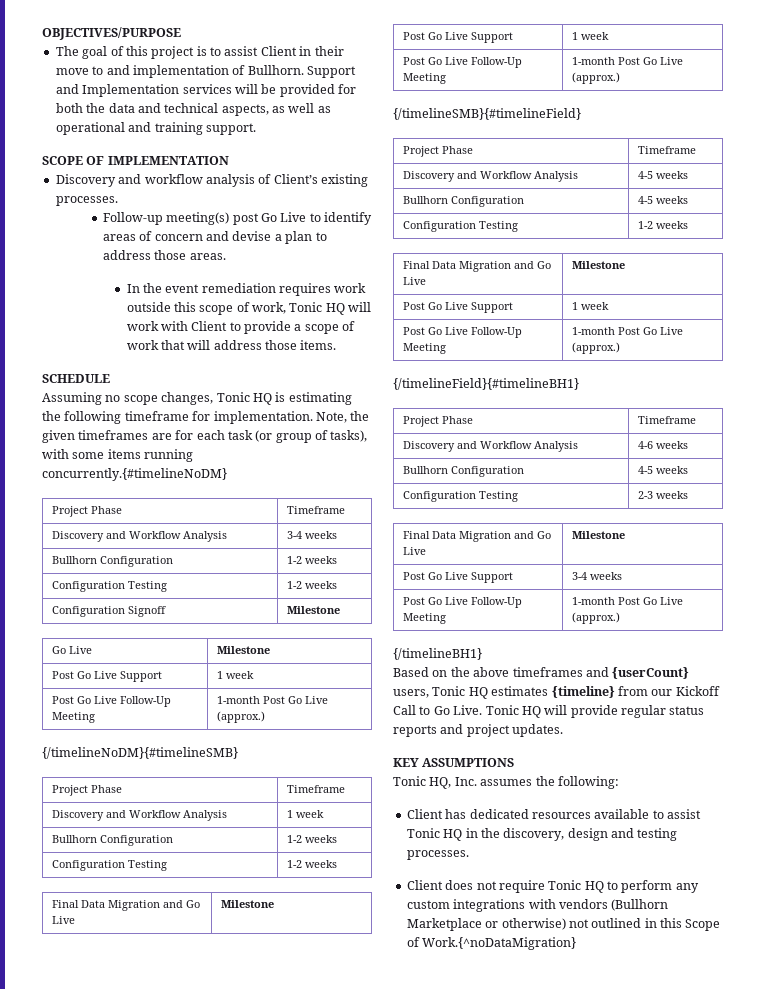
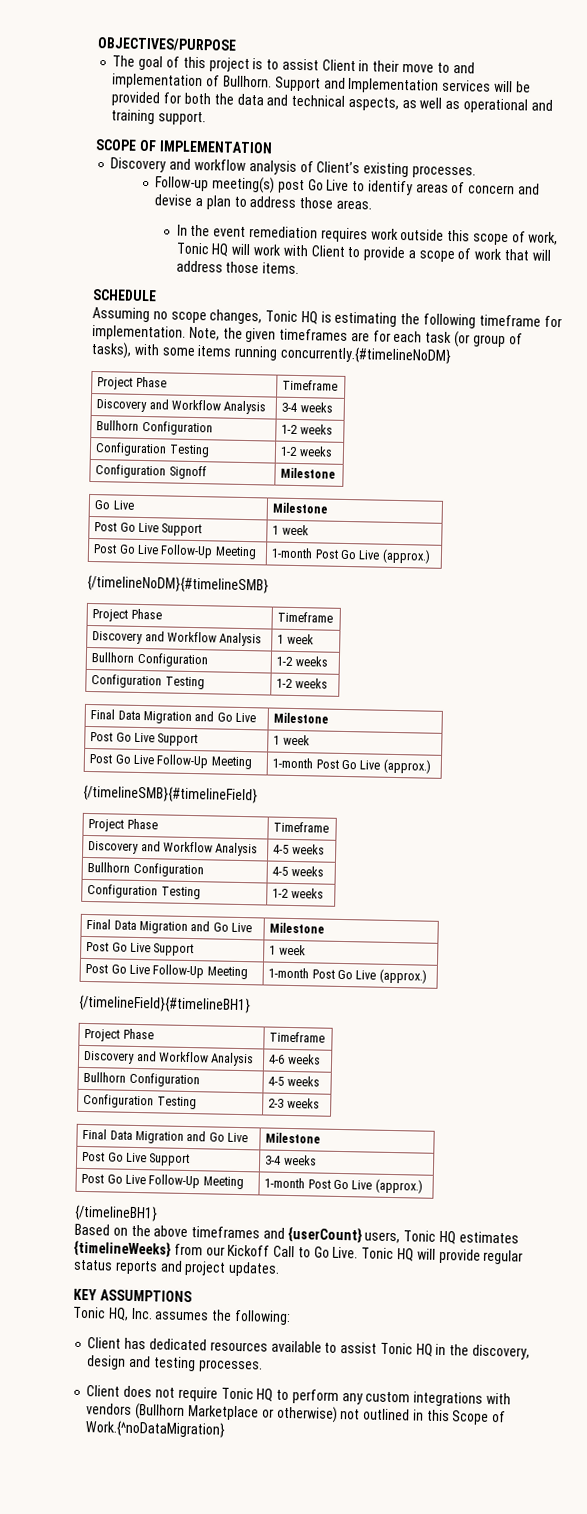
[551,686,615,698] {timeline} -> [74,1239,171,1258] {timelineWeeks}

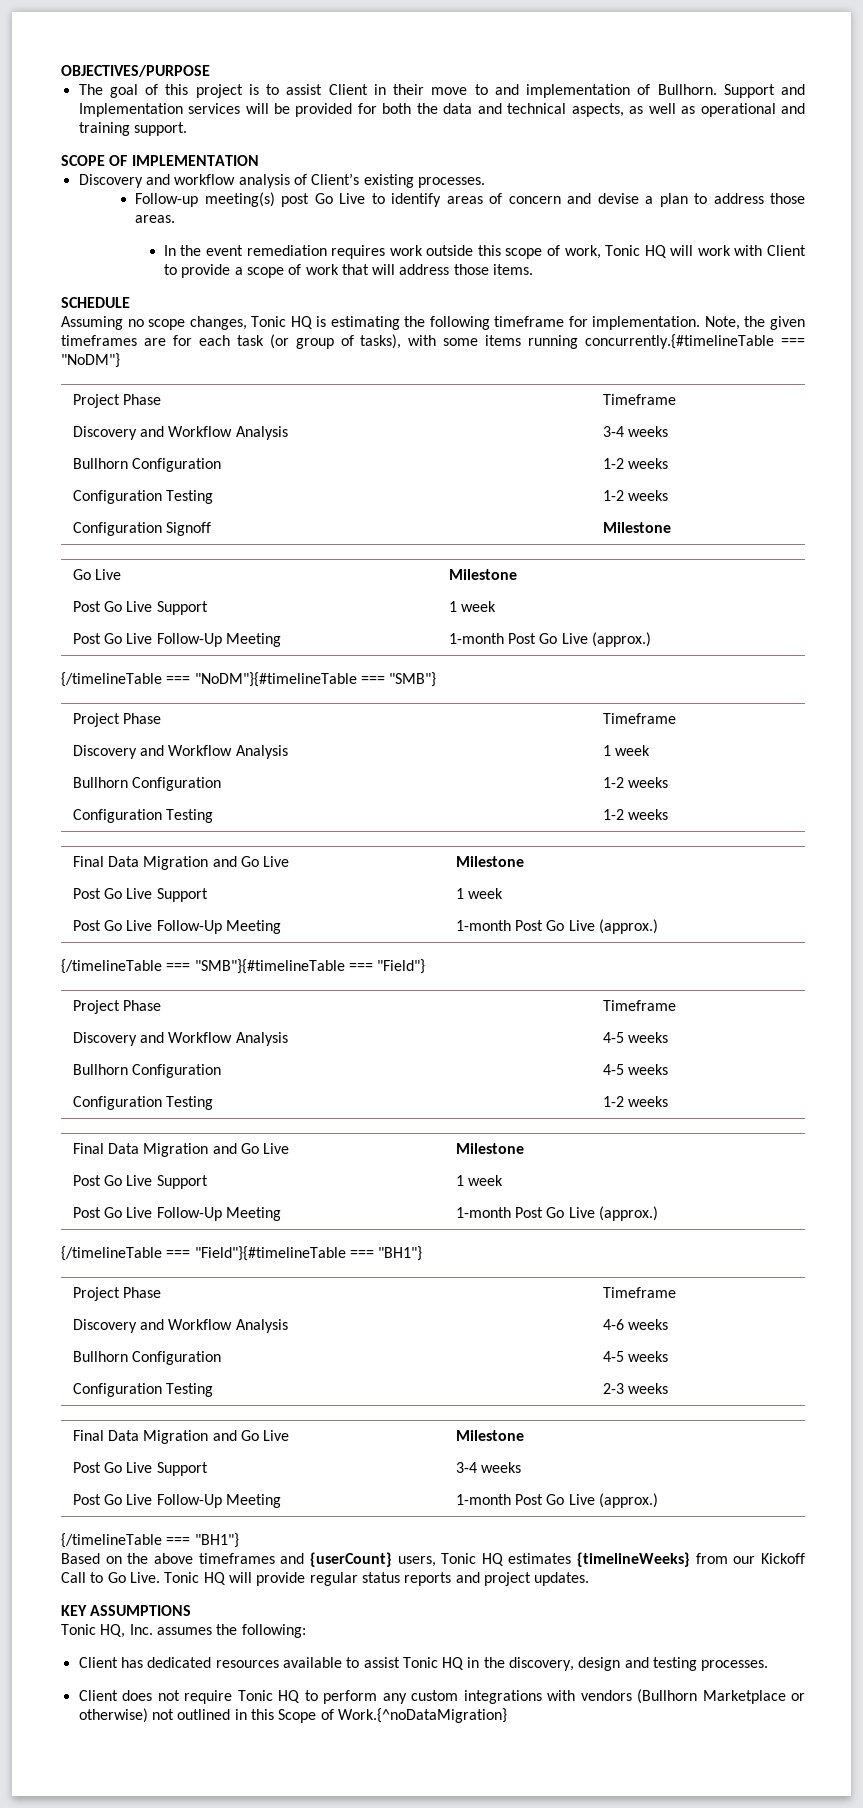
[279,345,452,364] concurrently.{#timelineNoDM} -> [585,334,806,349] [61,353,120,368] concurrently.{#timelineTable === "NoDM"}
[87,574,269,594] {/timelineNoDM}{#timelineSMB} -> [61,672,437,687] {/timelineTable === "NoDM"}{#timelineTable === "SMB"}
[83,784,258,804] {/timelineSMB}{#timelineField} -> [61,959,426,974] {/timelineTable === "SMB"}{#timelineTable === "Field"}
[79,994,251,1014] {/timelineField}{#timelineBH1} -> [61,1246,423,1261] {/timelineTable === "Field"}{#timelineTable === "BH1"}
[74,1204,158,1222] {/timelineBH1} -> [61,1533,239,1548] {/timelineTable === "BH1"}

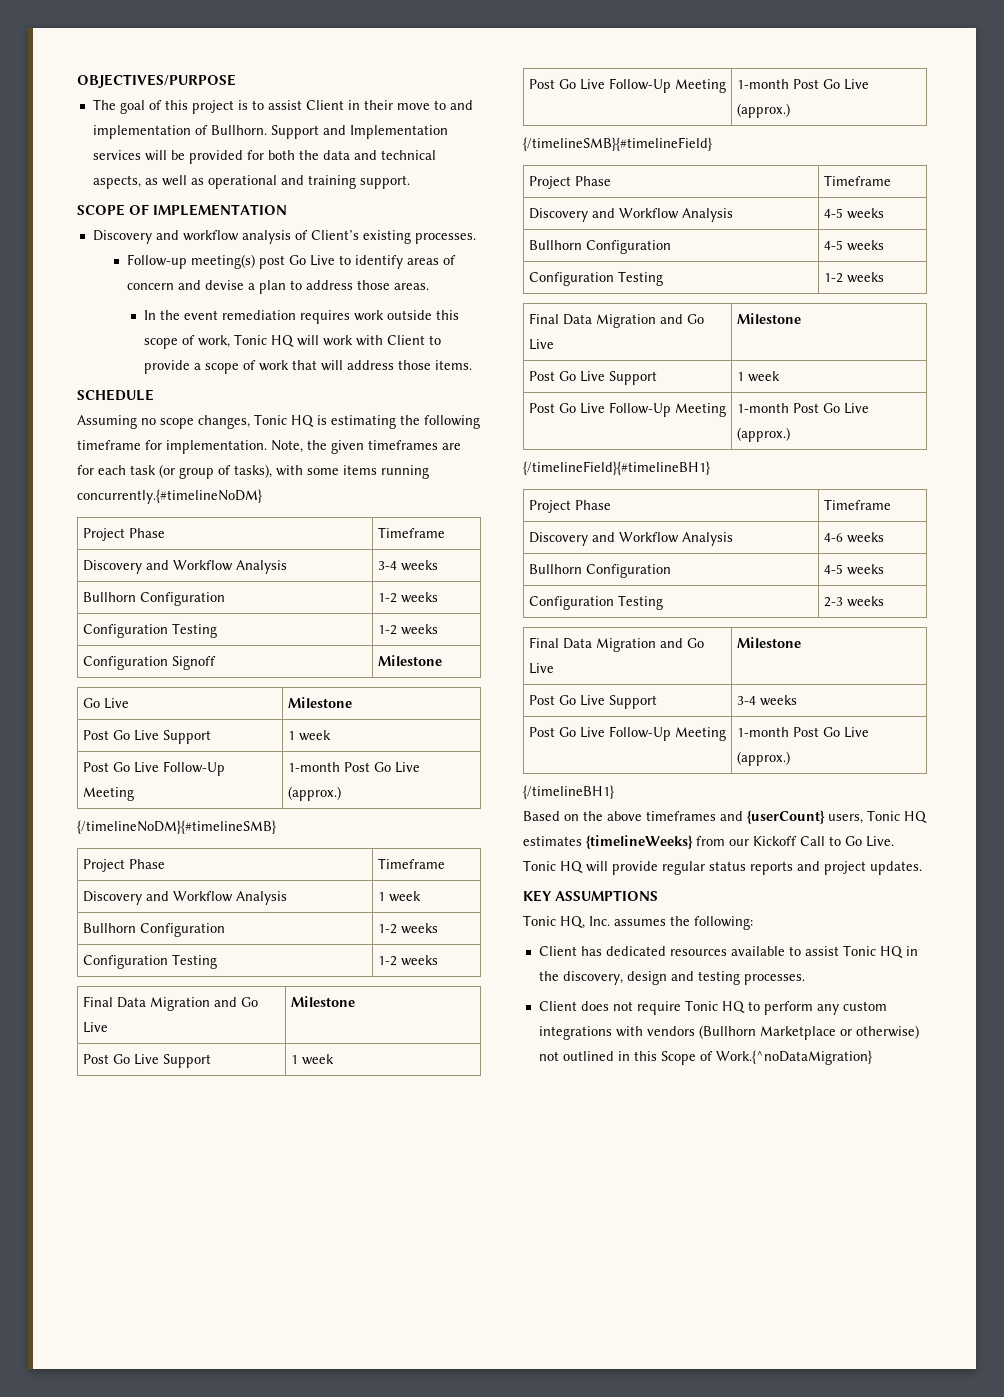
[585,334,806,349] [61,353,120,368] concurrently.{#timelineTable === "NoDM"} -> [77,489,262,504] concurrently.{#timelineNoDM}
[61,672,437,687] {/timelineTable === "NoDM"}{#timelineTable === "SMB"} -> [77,820,276,834] {/timelineNoDM}{#timelineSMB}
[61,959,426,974] {/timelineTable === "SMB"}{#timelineTable === "Field"} -> [523,137,712,151] {/timelineSMB}{#timelineField}
[61,1246,423,1261] {/timelineTable === "Field"}{#timelineTable === "BH1"} -> [523,461,710,475] {/timelineField}{#timelineBH1}
[61,1533,239,1548] {/timelineTable === "BH1"} -> [523,785,614,799] {/timelineBH1}

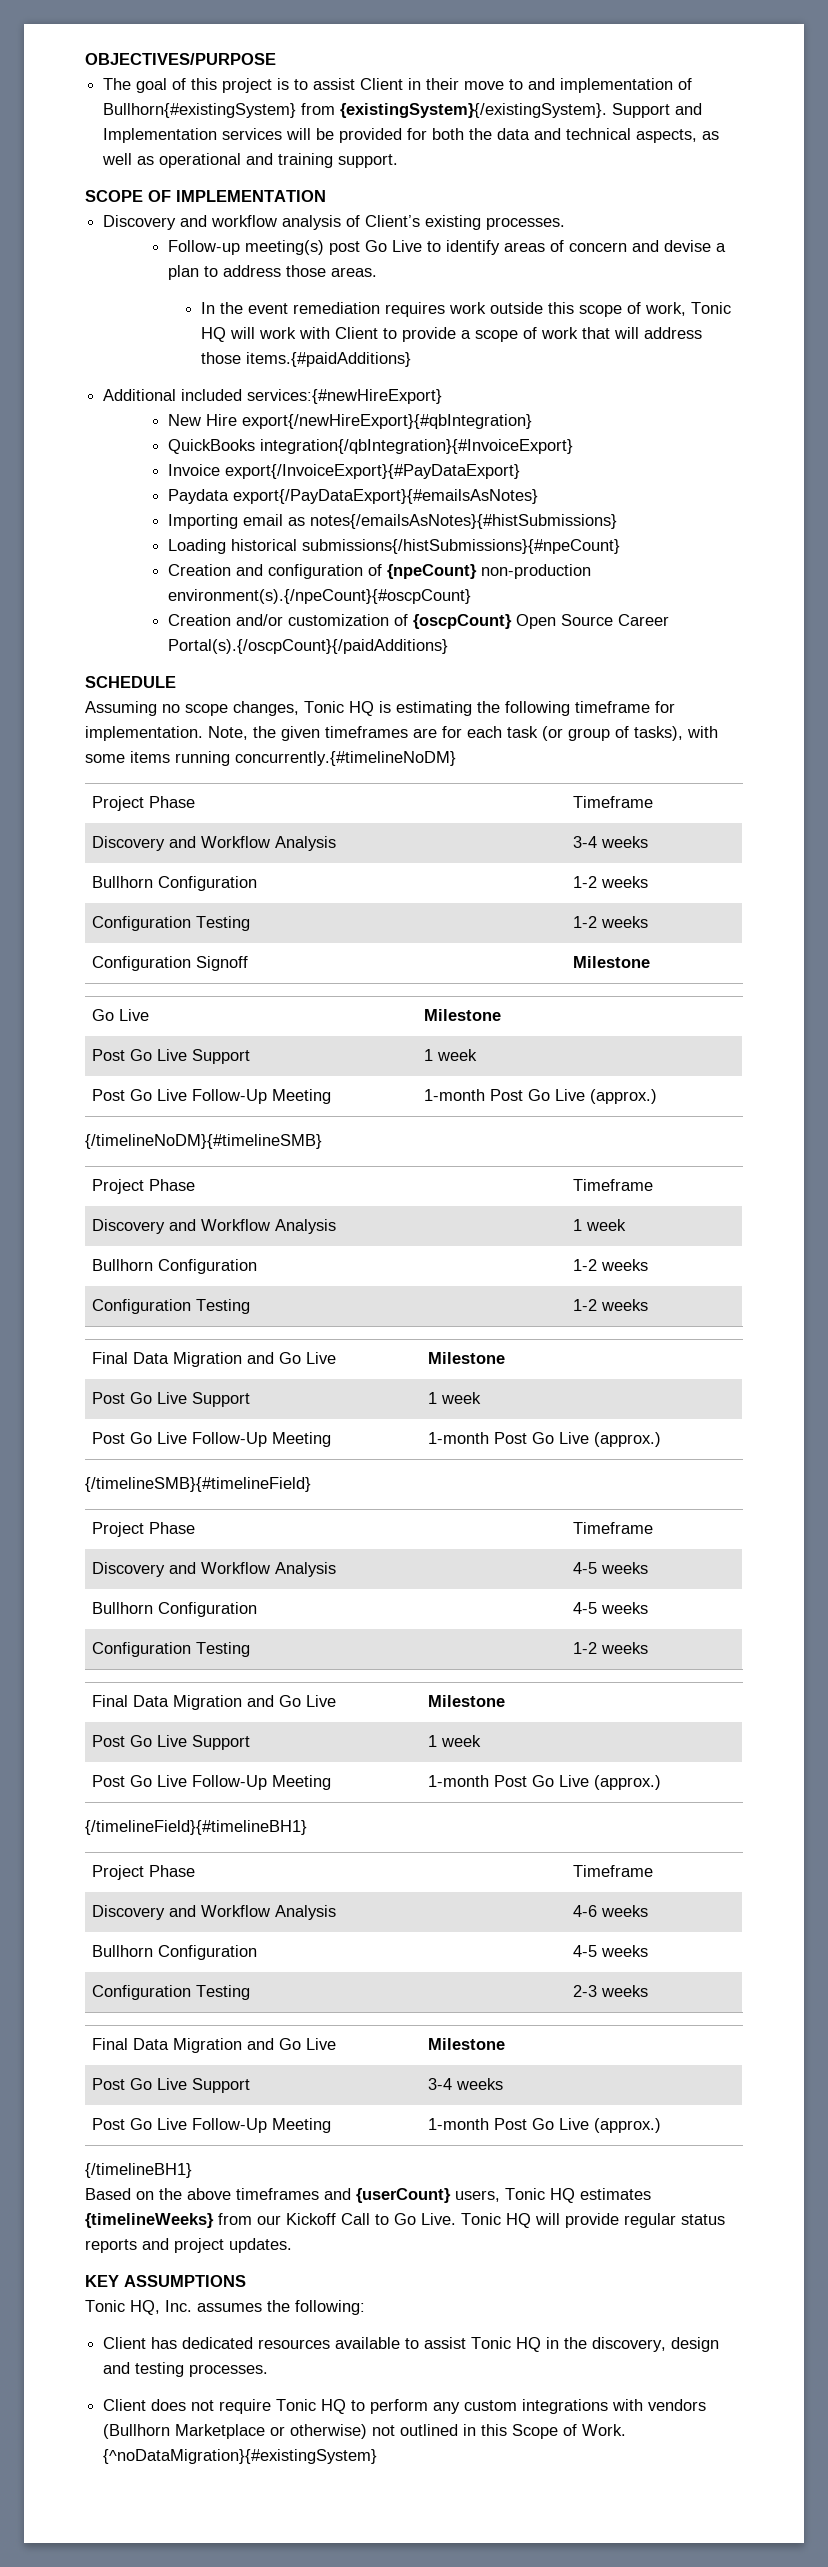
[210,125,267,135] Bullhorn. -> [103,103,608,118] Bullhorn{#existingSystem} from {existingSystem}{/existingSystem}.
[434,360,472,370] items. -> [245,352,411,367] [103,389,443,404] [168,414,533,429] [168,439,574,454] [168,464,521,479] [168,489,539,504] [168,514,618,529] [168,539,621,554] [168,564,592,579] [168,589,472,604] [168,614,670,629] [168,639,449,654] items.{#paidAdditions} // Additional included services:{#newHireExport} // New Hire export{/newHireExport}{#qbIntegration} // QuickBooks integration{/qbIntegration}{#InvoiceExport} // Invoice export{/InvoiceExport}{#PayDataExport} // Paydata export{/PayDataExport}{#emailsAsNotes} // Importing email as notes{/emailsAsNotes}{#histSubmissions} // Loading historical submissions{/histSubmissions}{#npeCount} // Creation and configuration of {npeCount} non-production environment(s).{/npeCount}{#oscpCount} // Creation and/or customization of {oscpCount} Open Source Career Portal(s).{/oscpCount}{/paidAdditions}
[715,1050,872,1065] Work.{^noDataMigration} -> [582,2424,627,2436] [103,2449,378,2464] Work. {^noDataMigration}{#existingSystem}

